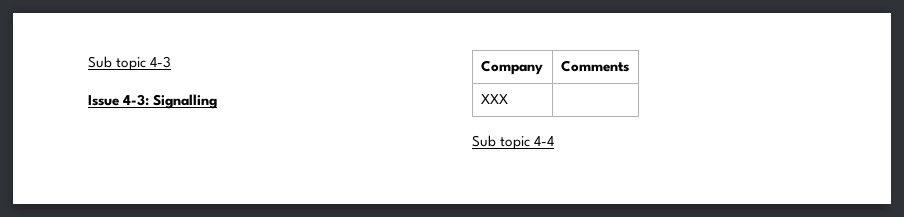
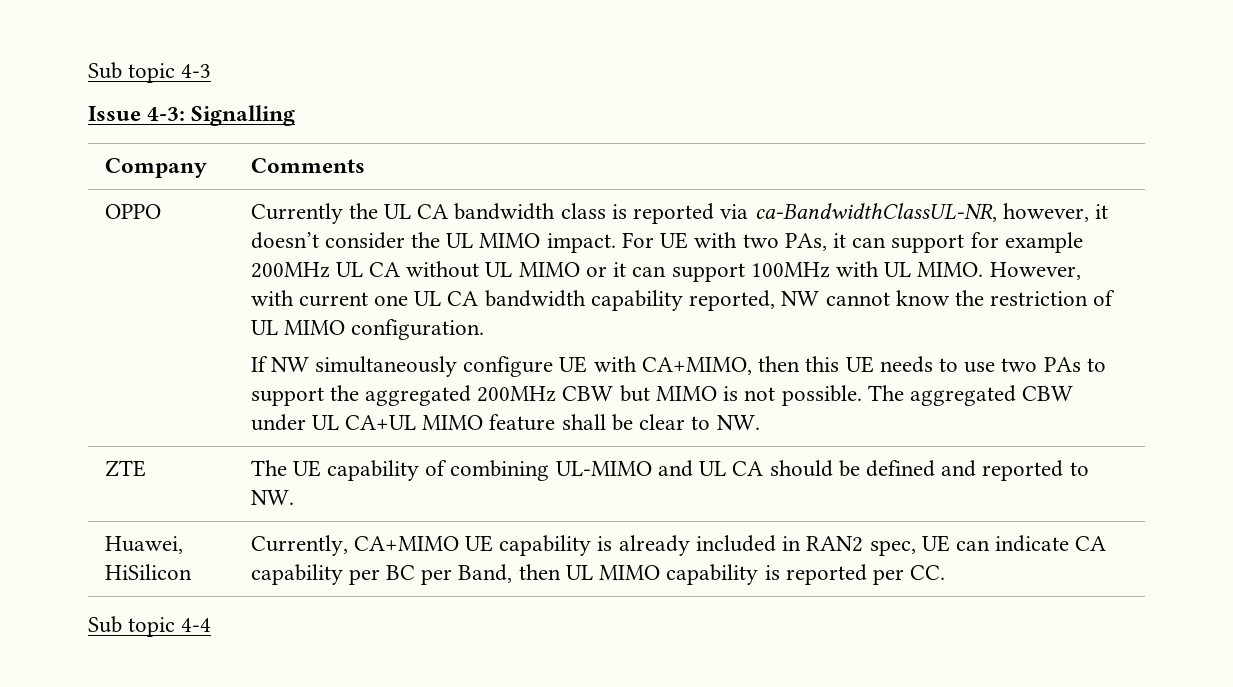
[480,94,508,104] XXX | -> [104,204,161,219] [250,203,1108,224] [250,232,1083,253] [250,261,1081,282] [250,290,1116,311] [250,319,485,340] [250,356,1106,377] [250,385,1074,406] [250,414,760,431] [104,460,146,477] [250,460,1089,481] [250,490,294,505] [104,536,183,554] [104,564,192,580] [250,535,1107,556] [250,564,946,585] OPPO | Currently the UL CA bandwidth class is reported via ca-BandwidthClassUL-NR, however, it doesn’t consider the UL MIMO impact. For UE with two PAs, it can support for example 200MHz UL CA without UL MIMO or it can support 100MHz with UL MIMO. However, with current one UL CA bandwidth capability reported, NW cannot know the restriction of UL MIMO configuration. // If NW simultaneously configure UE with CA+MIMO, then this UE needs to use two PAs to support the aggregated 200MHz CBW but MIMO is not possible. The aggregated CBW under UL CA+UL MIMO feature shall be clear to NW. // ZTE | The UE capability of combining UL-MIMO and UL CA should be defined and reported to NW. // Huawei, HiSilicon | Currently, CA+MIMO UE capability is already included in RAN2 spec, UE can indicate CA capability per BC per Band, then UL MIMO capability is reported per CC.

